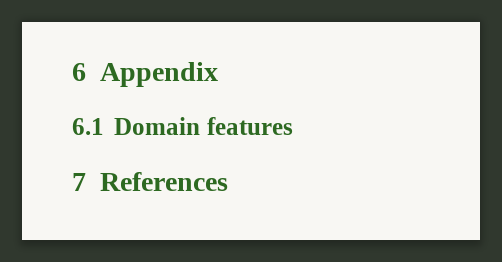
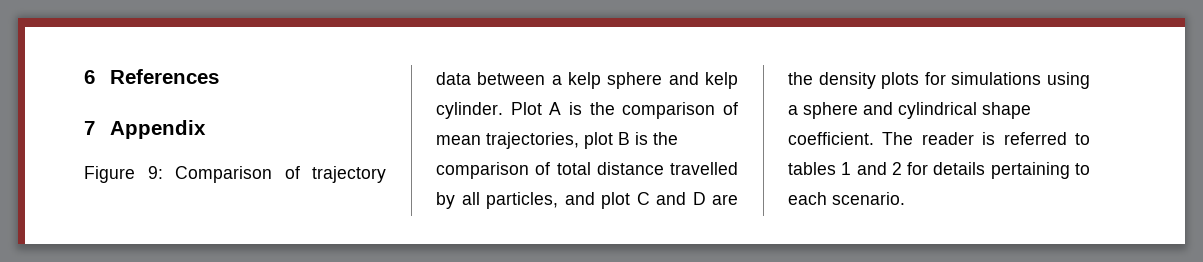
[99,62,218,87] [72,117,293,135] [72,172,228,191] Appendix // 6.1 Domain features // 7 References -> [109,69,219,84] [84,120,206,139] [84,166,386,183] [436,72,738,89] [436,102,738,119] [436,132,678,149] [436,162,738,179] [436,192,738,209] [788,72,1090,89] [788,102,1031,119] [788,132,1090,145] [788,162,1090,179] [788,192,905,205] References // 7 Appendix // Figure 9: Comparison of trajectory data between a kelp sphere and kelp cylinder. Plot A is the comparison of mean trajectories, plot B is the comparison of total distance travelled by all particles, and plot C and D are the density plots for simulations using a sphere and cylindrical shape coefficient. The reader is referred to tables 1 and 2 for details pertaining to each scenario.

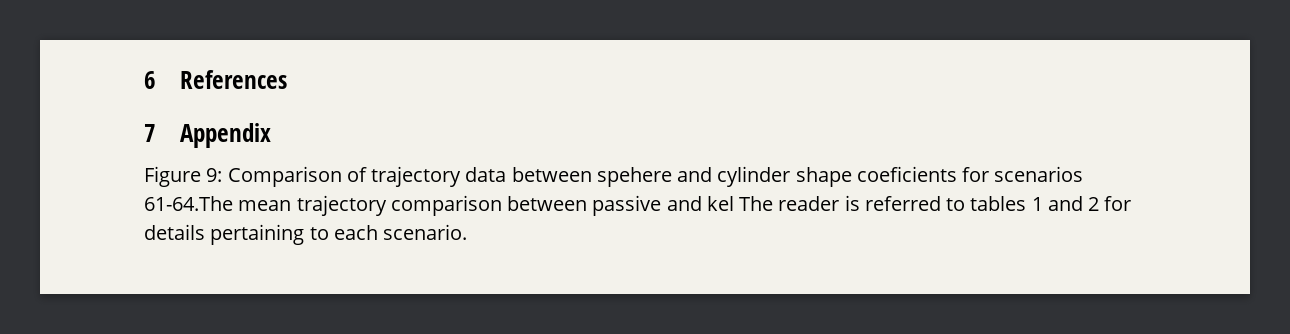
[551,72,738,89] [436,102,738,119] [436,132,678,149] [436,162,738,179] [436,192,738,209] [788,72,1090,89] [788,102,1031,119] [788,132,874,145] a kelp sphere and kelp cylinder. Plot A is the comparison of mean trajectories, plot B is the comparison of total distance travelled by all particles, and plot C and D are the density plots for simulations using a sphere and cylindrical shape coefficient. -> [596,166,1084,187] [144,195,734,216] spehere and cylinder shape coeficients for scenarios 61-64.The mean trajectory comparison between passive and kel

